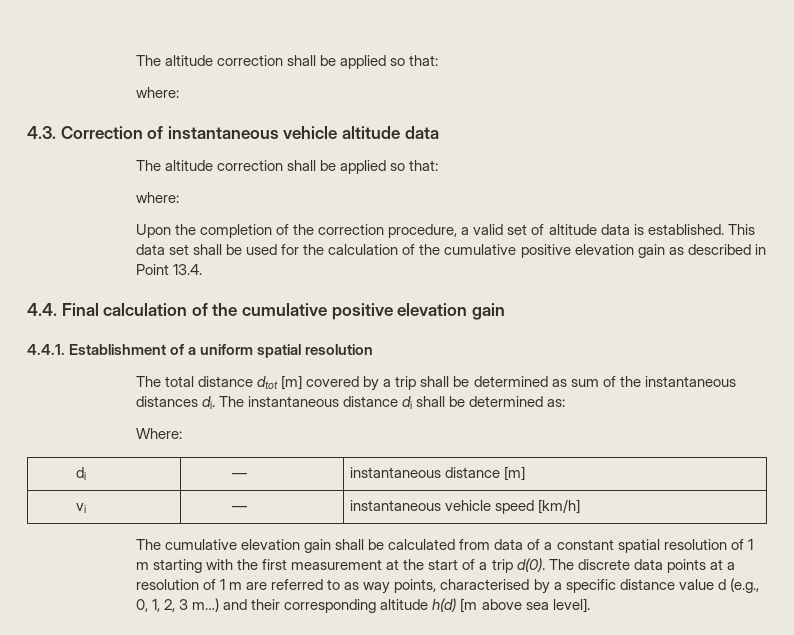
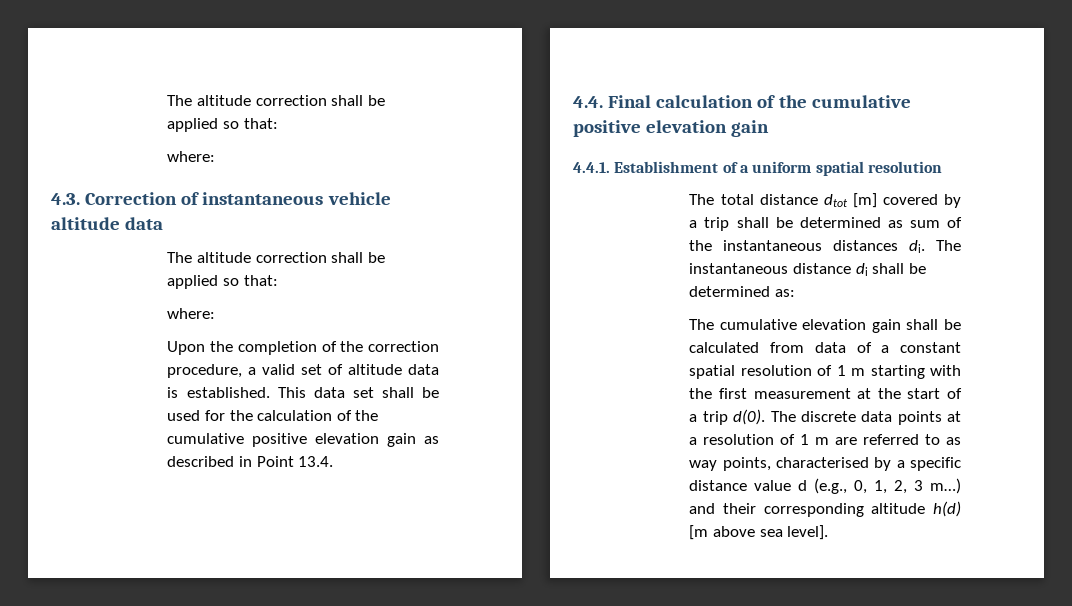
[135,428,182,439] [76,467,87,480] [232,473,248,478] [350,466,526,481] [76,503,87,513] [232,506,248,511] [350,499,581,514] // Where: // di | — | instantaneous distance [m] // vi | — | instantaneous vehicle speed [km/h] -> (795, 293) none

